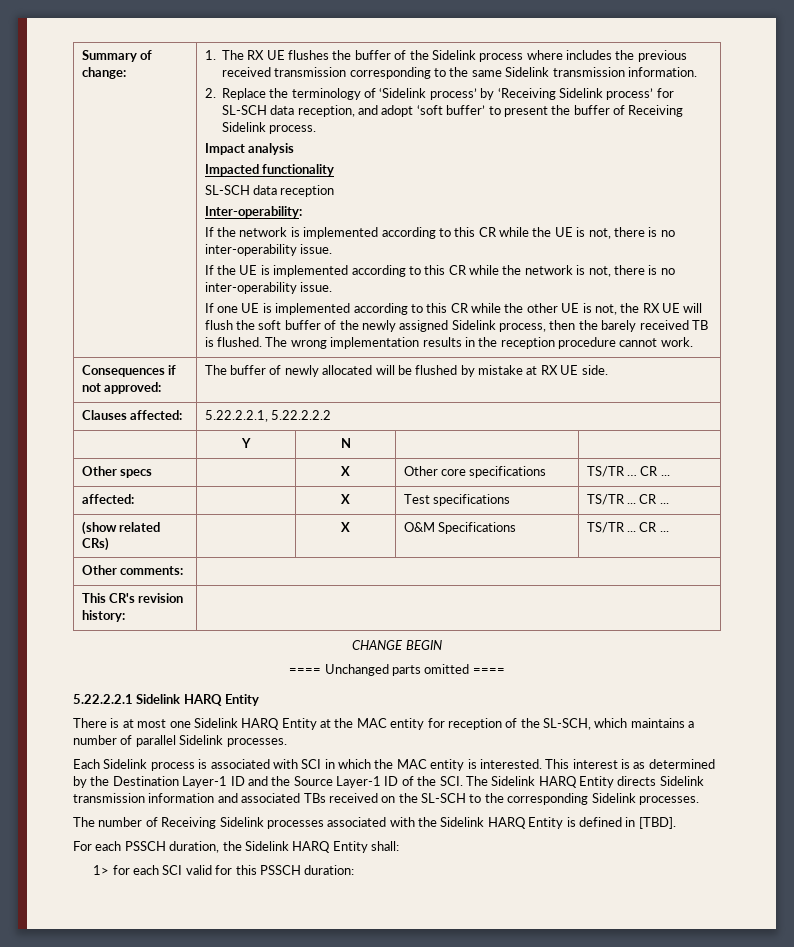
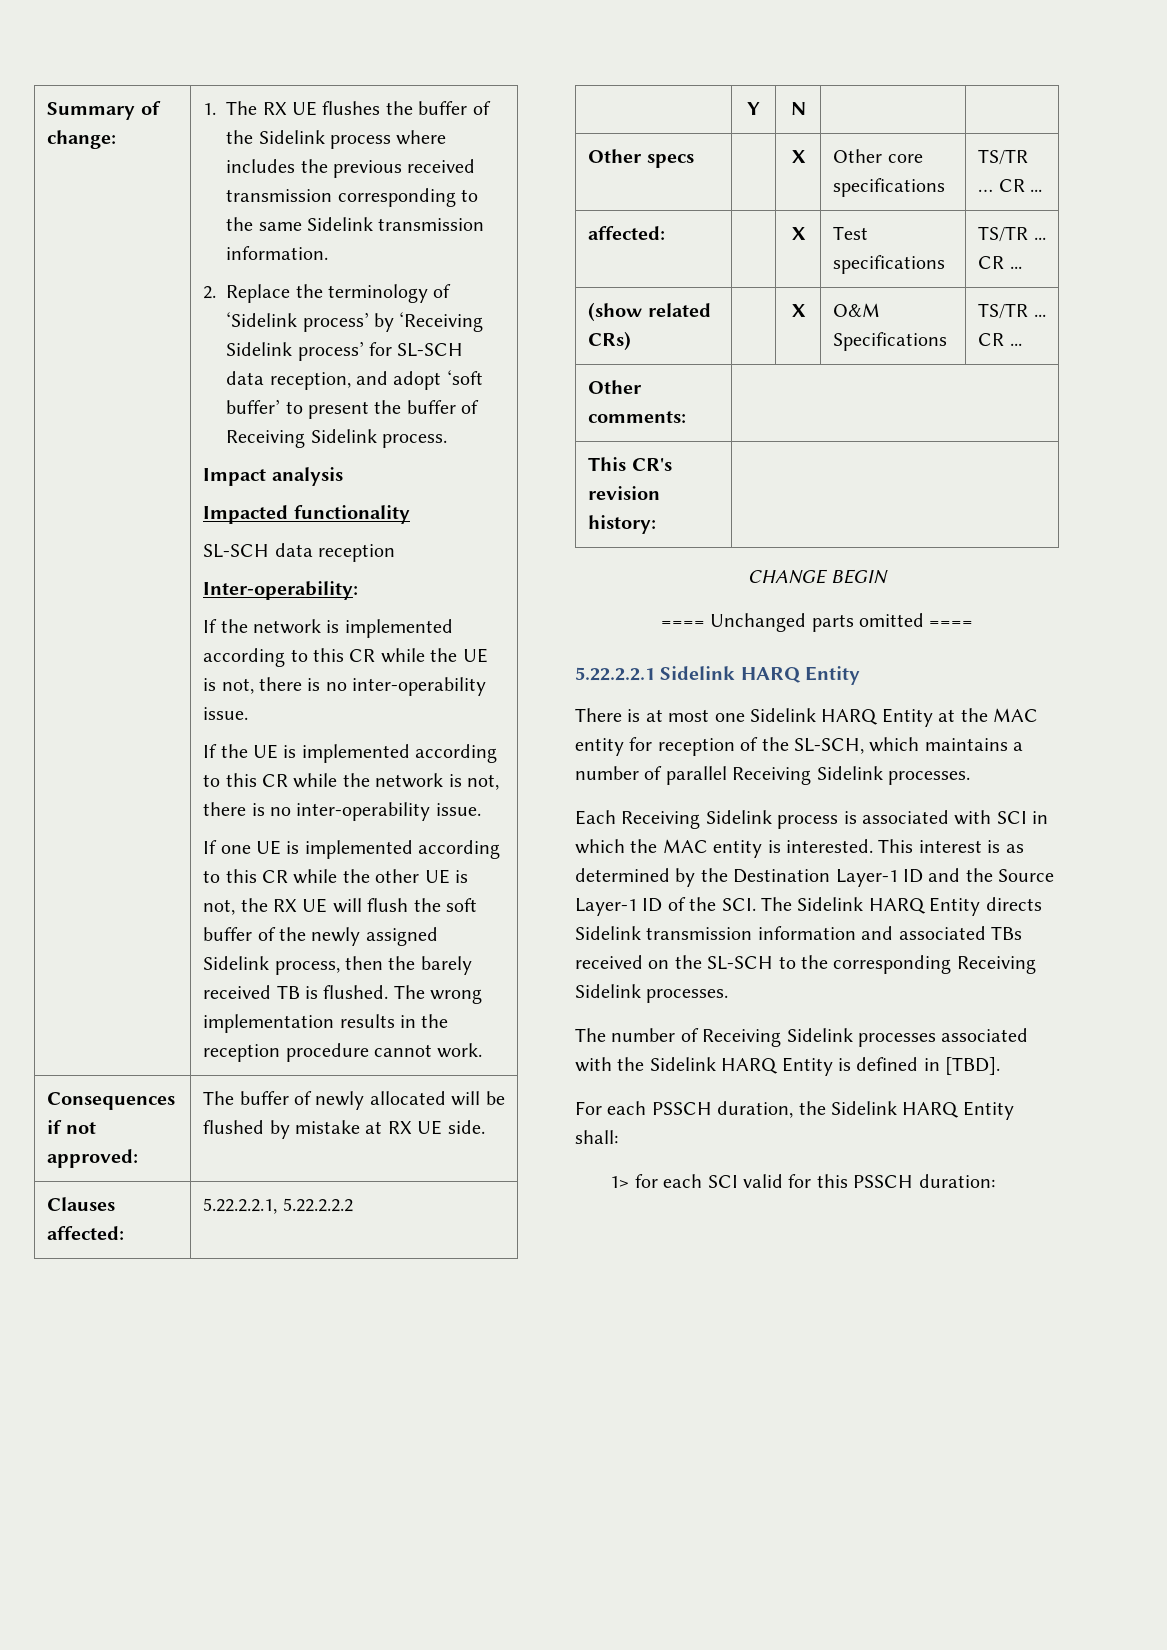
(176, 741) none -> [732,767,812,785] Receiving
(100, 764) none -> [621,811,701,829] Receiving
(589, 799) none -> [956,956,1036,974] Receiving

